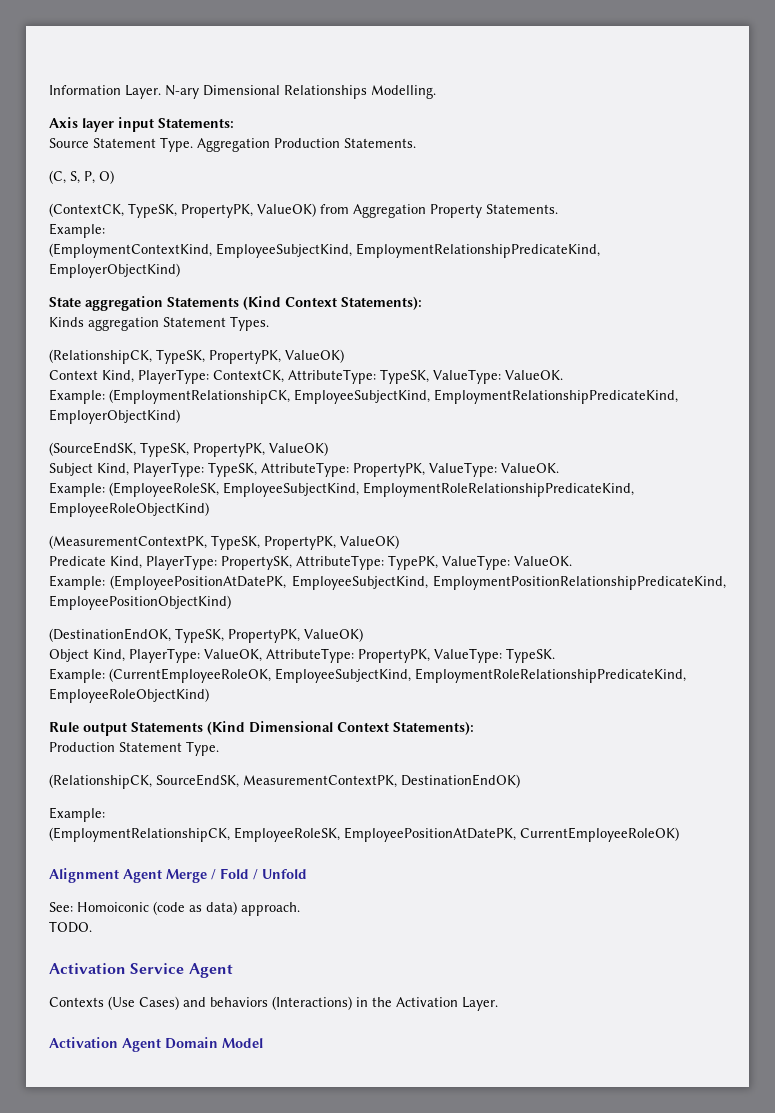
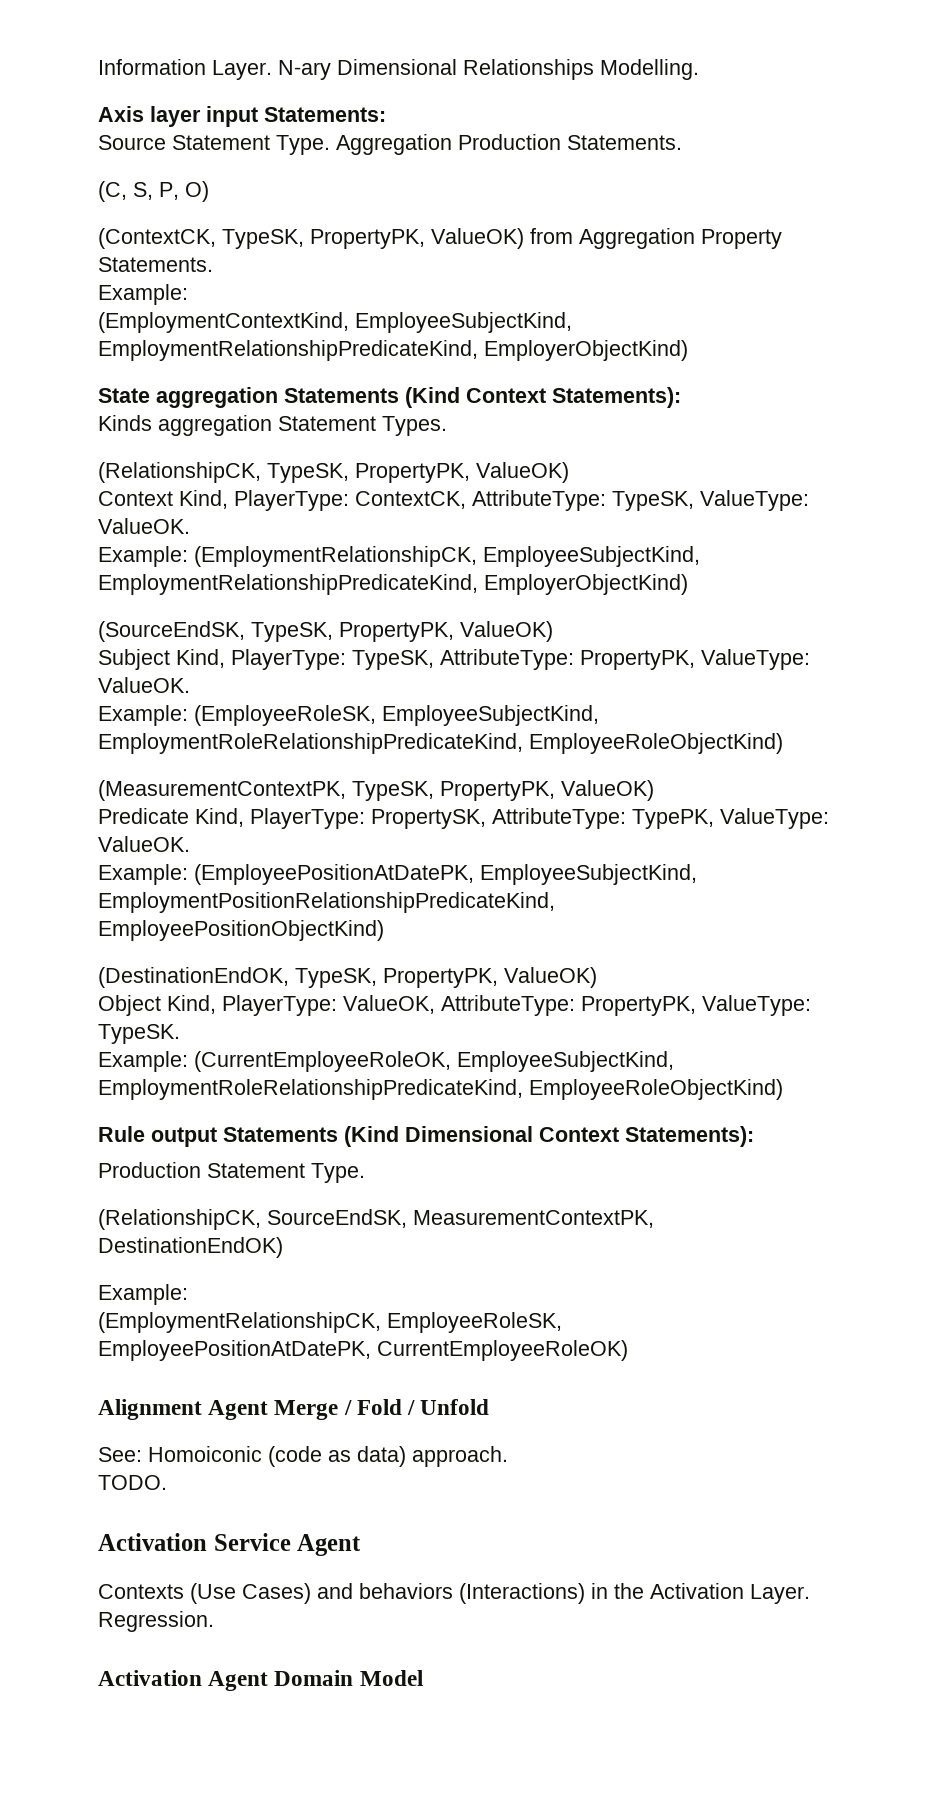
(498, 1004) none -> [98,1611,214,1632] Regression.

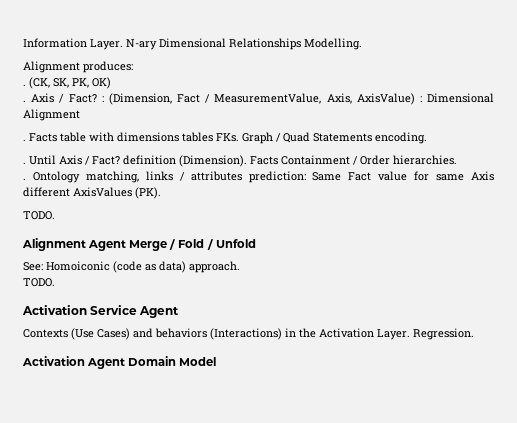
[98,106,386,127] [98,134,682,155] [98,181,209,202] [98,228,782,249] [98,257,213,272] [98,284,188,305] [98,312,572,333] [98,340,688,361] [98,387,681,408] [98,415,447,436] [98,462,569,483] [98,490,809,511] [98,518,190,534] [98,546,700,567] [98,574,688,595] [98,621,553,642] [98,649,810,670] [98,677,190,693] [98,705,599,726] [98,733,783,754] [98,780,654,801] [98,808,829,829] [98,836,190,852] [98,864,697,885] [98,892,555,913] [98,920,384,941] [98,967,597,988] [98,995,811,1016] [98,1024,180,1044] [98,1051,674,1072] [98,1079,783,1100] [98,1126,754,1147] [98,1162,365,1183] [98,1209,654,1230] [98,1237,283,1258] [98,1284,188,1305] [98,1312,562,1333] [98,1340,628,1361] Axis layer input Statements: // Source Statement Type. Aggregation Production Statements. // (C, S, P, O) // (ContextCK, TypeSK, PropertyPK, ValueOK) from Aggregation Property Statements. // Example: // (EmploymentContextKind, EmployeeSubjectKind, EmploymentRelationshipPredicateKind, EmployerObjectKind) // State aggregation Statements (Kind Context Statements): // Kinds aggregation Statement Types. // (RelationshipCK, TypeSK, PropertyPK, ValueOK) // Context Kind, PlayerType: ContextCK, AttributeType: TypeSK, ValueType: ValueOK. // Example: (EmploymentRelationshipCK, EmployeeSubjectKind, EmploymentRelationshipPredicateKind, EmployerObjectKind) // (SourceEndSK, TypeSK, PropertyPK, ValueOK) // Subject Kind, PlayerType: TypeSK, AttributeType: PropertyPK, ValueType: ValueOK. // Example: (EmployeeRoleSK, EmployeeSubjectKind, EmploymentRoleRelationshipPredicateKind, EmployeeRoleObjectKind) // (MeasurementContextPK, TypeSK, PropertyPK, ValueOK) // Predicate Kind, PlayerType: PropertySK, AttributeType: TypePK, ValueType: ValueOK. // Example: (EmployeePositionAtDatePK, EmployeeSubjectKind, EmploymentPositionRelationshipPredicateKind, EmployeePositionObjectKind) // (DestinationEndOK, TypeSK, PropertyPK, ValueOK) // Object Kind, PlayerType: ValueOK, AttributeType: PropertyPK, ValueType: TypeSK. // Example: (CurrentEmployeeRoleOK, EmployeeSubjectKind, EmploymentRoleRelationshipPredicateKind, EmployeeRoleObjectKind) // Rule output Statements (Kind Dimensional Context Statements): // Production Statement Type. // (RelationshipCK, SourceEndSK, MeasurementContextPK, DestinationEndOK) // Example: // (EmploymentRelationshipCK, EmployeeRoleSK, EmployeePositionAtDatePK, CurrentEmployeeRoleOK) -> [23,61,133,73] [23,77,111,89] [23,93,495,105] [23,109,80,121] [23,132,427,144] [23,155,457,167] [23,171,495,183] [23,187,161,199] [23,211,55,220] Alignment produces: // . (CK, SK, PK, OK) // . Axis / Fact? : (Dimension, Fact / MeasurementValue, Axis, AxisValue) : Dimensional Alignment // . Facts table with dimensions tables FKs. Graph / Quad Statements encoding. // . Until Axis / Fact? definition (Dimension). Facts Containment / Order hierarchies. // . Ontology matching, links / attributes prediction: Same Fact value for same Axis different AxisValues (PK). // TODO.

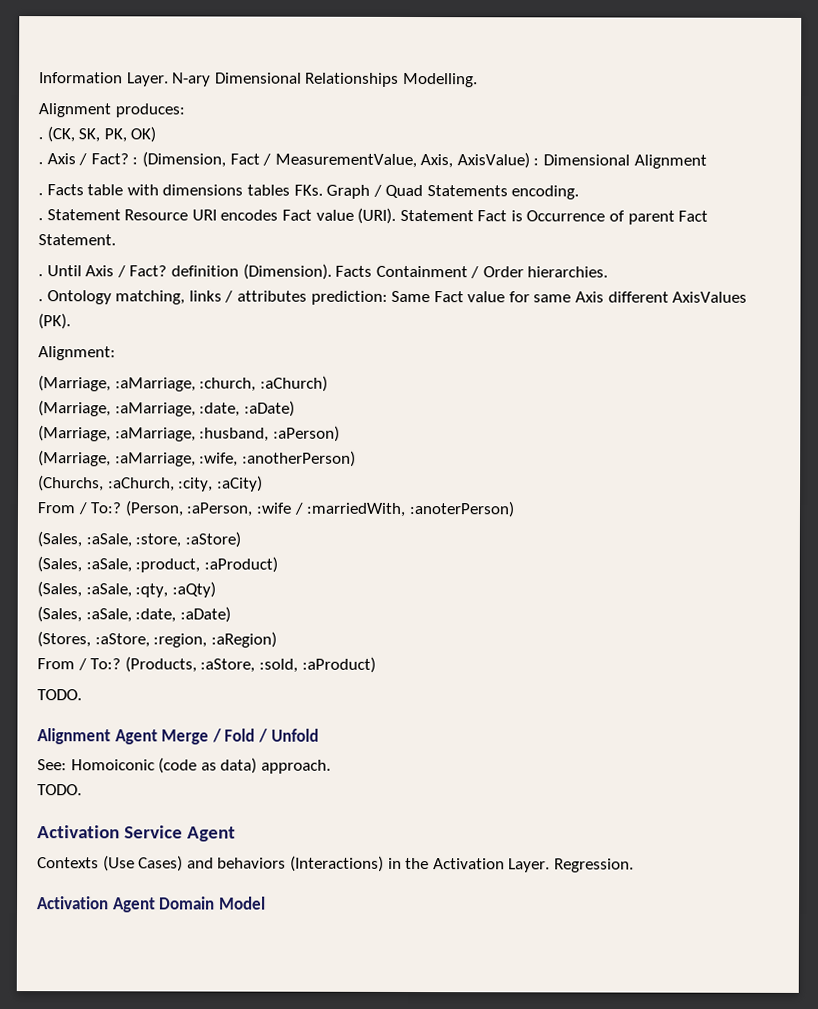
(427, 138) none -> [38,207,709,225] [38,234,116,246] // . Statement Resource URI encodes Fact value (URI). Statement Fact is Occurrence of parent Fact Statement.
(161, 193) none -> [38,346,116,361] [38,375,328,392] [38,400,295,417] [38,425,340,442] [38,450,356,467] [38,475,263,492] [37,500,515,518] [37,531,241,548] [37,556,278,573] [37,581,216,598] [37,606,231,623] [37,631,277,648] [37,656,376,673] // Alignment: // (Marriage, :aMarriage, :church, :aChurch) // (Marriage, :aMarriage, :date, :aDate) // (Marriage, :aMarriage, :husband, :aPerson) // (Marriage, :aMarriage, :wife, :anotherPerson) // (Churchs, :aChurch, :city, :aCity) // From / To:? (Person, :aPerson, :wife / :marriedWith, :anoterPerson) // (Sales, :aSale, :store, :aStore) // (Sales, :aSale, :product, :aProduct) // (Sales, :aSale, :qty, :aQty) // (Sales, :aSale, :date, :aDate) // (Stores, :aStore, :region, :aRegion) // From / To:? (Products, :aStore, :sold, :aProduct)

